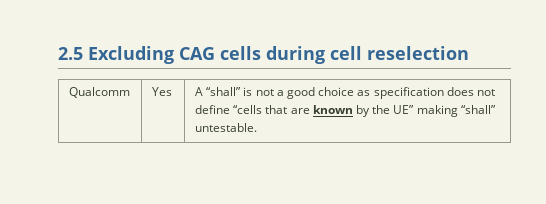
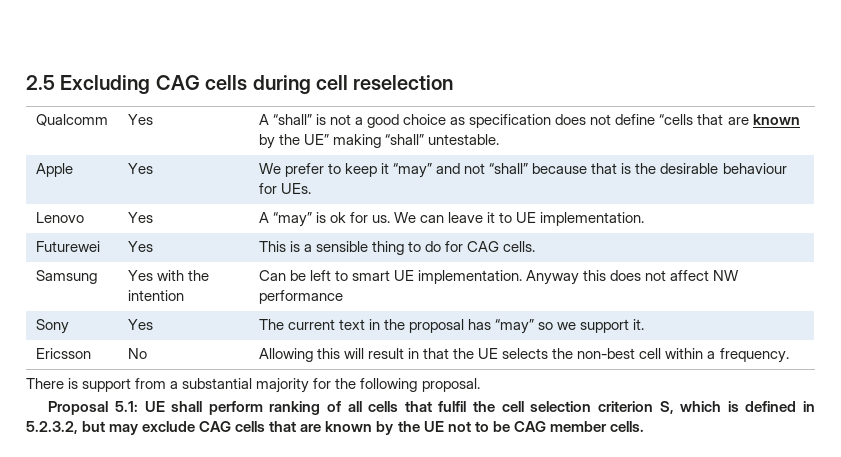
(257, 127) none -> [35,163,73,177] [127,163,153,174] [258,163,787,178] [258,183,311,194] [35,212,84,223] [127,212,153,223] [258,212,645,227] [35,241,100,252] [127,241,153,252] [258,241,536,255] [35,270,97,284] [127,270,209,281] [127,290,184,301] [258,270,740,285] [258,290,343,304] [35,319,69,334] [127,319,153,330] [258,319,645,334] [35,348,91,359] [127,348,147,359] [258,348,789,363] [26,378,480,393] [48,401,815,415] [26,421,644,435] // Apple | Yes | We prefer to keep it “may” and not “shall” because that is the desirable behaviour for UEs. // Lenovo | Yes | A “may” is ok for us. We can leave it to UE implementation. // Futurewei | Yes | This is a sensible thing to do for CAG cells. // Samsung | Yes with the intention | Can be left to smart UE implementation. Anyway this does not affect NW performance // Sony | Yes | The current text in the proposal has “may” so we support it. // Ericsson | No | Allowing this will result in that the UE selects the non-best cell within a frequency. // There is support from a substantial majority for the following proposal. // Proposal 5.1: UE shall perform ranking of all cells that fulfil the cell selection criterion S, which is defined in 5.2.3.2, but may exclude CAG cells that are known by the UE not to be CAG member cells.

